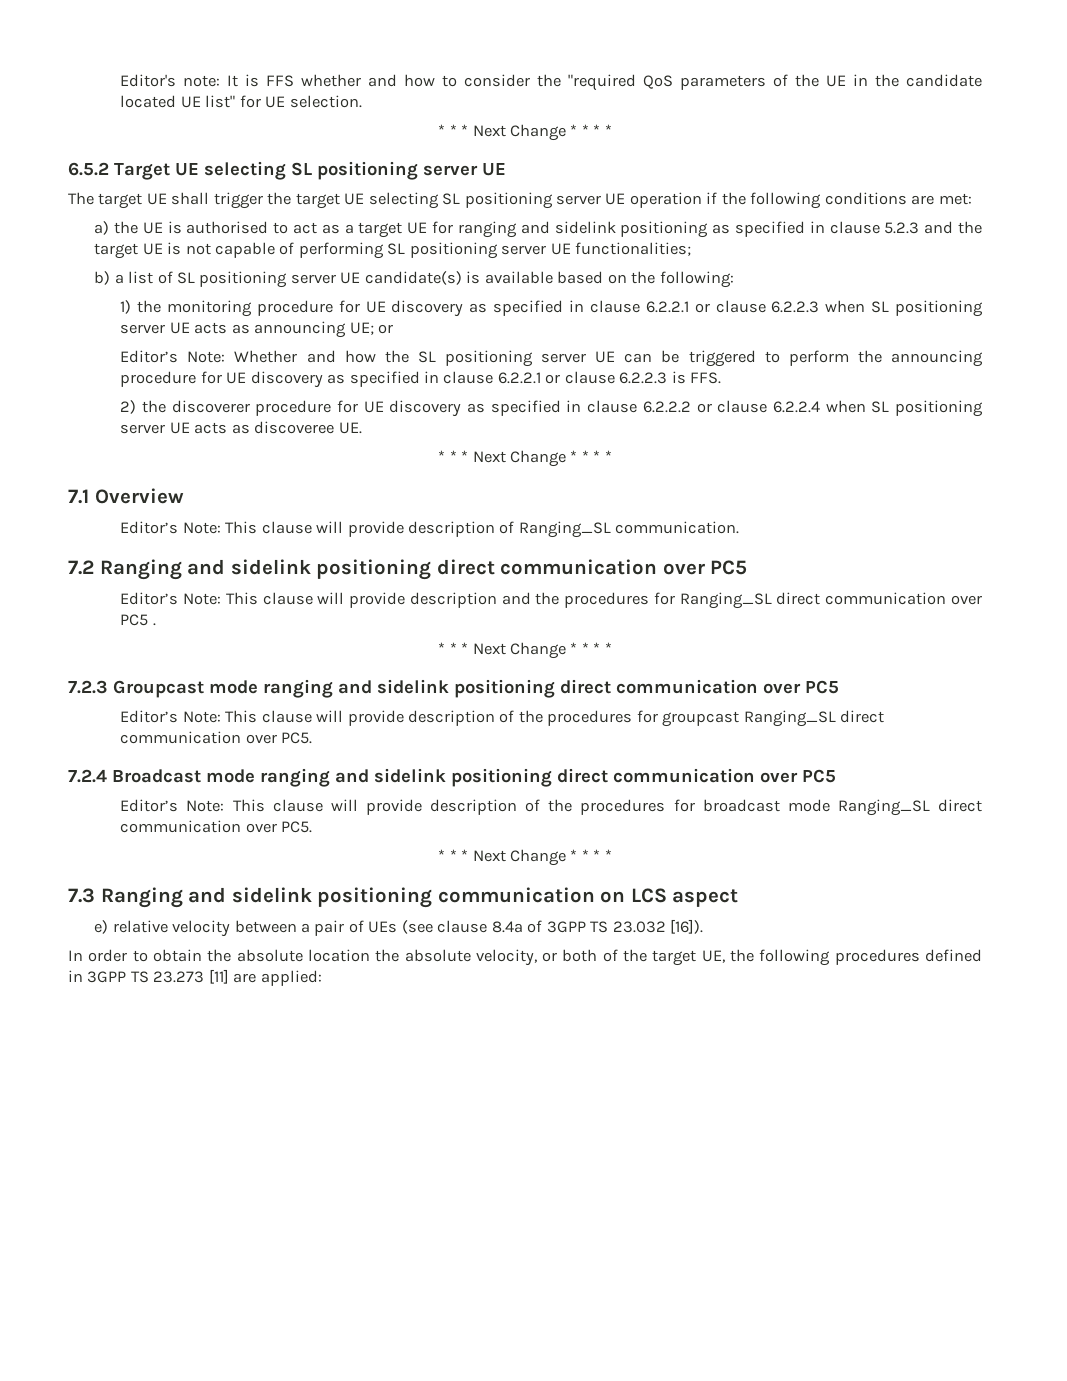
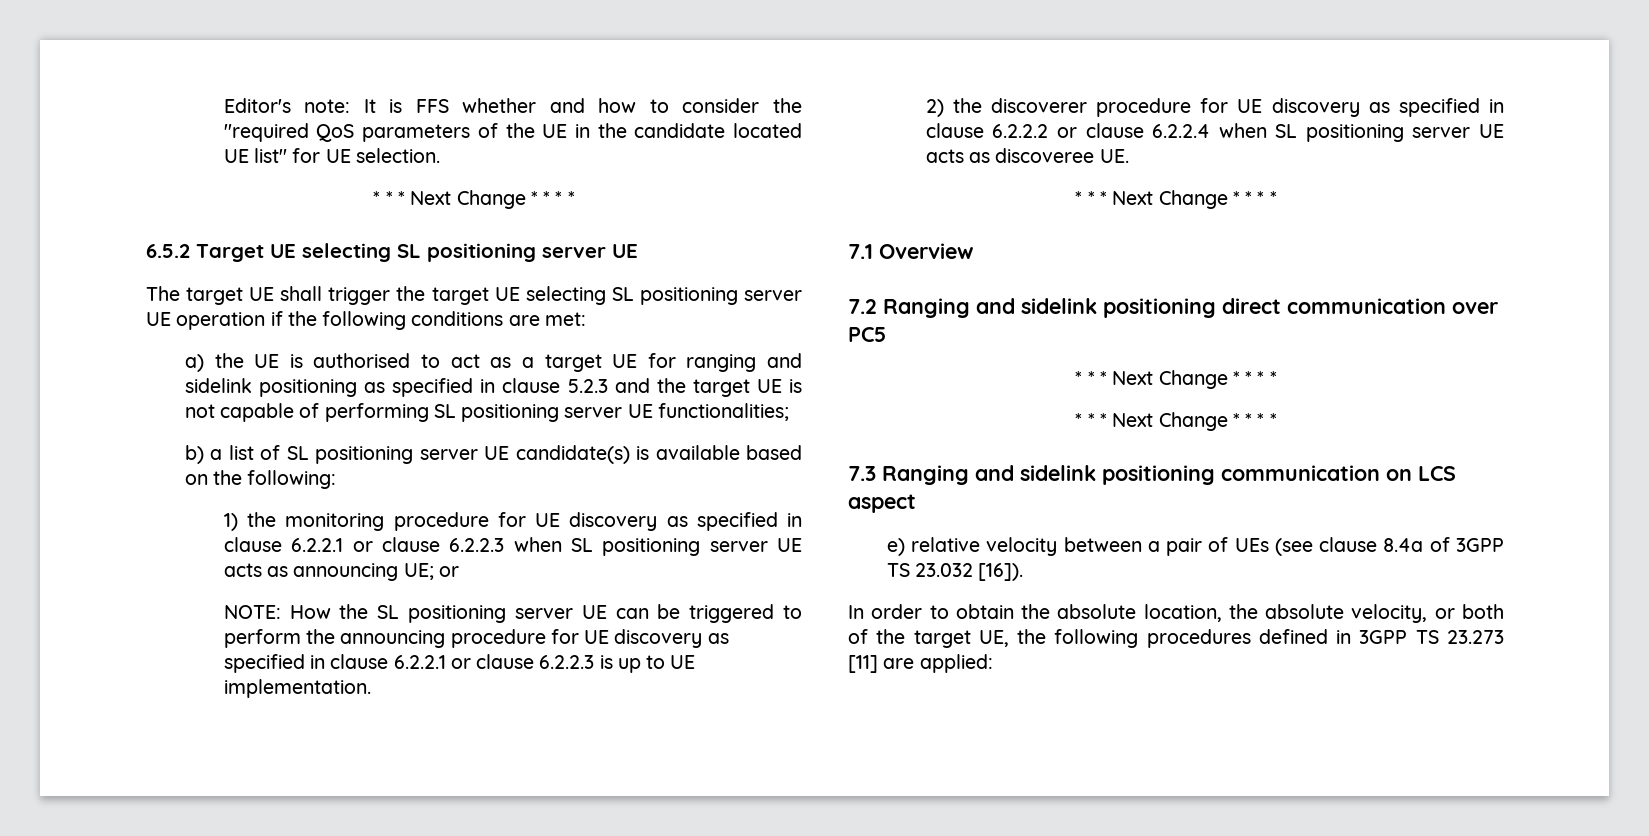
[120,350,376,363] Editor’s Note: Whether and how -> [223,605,331,619] NOTE: How
[690,372,722,384] FFS. -> [617,655,696,673] [223,679,371,698] up to UE implementation.
[120,521,740,538] // Editor’s Note: This clause will provide description of Ranging_SL communication. -> (974, 251) none
[120,592,982,609] [120,614,156,626] [438,642,612,659] [68,679,839,698] [120,710,885,727] [120,731,313,744] [68,768,836,787] [120,799,982,816] [120,820,313,833] // Editor’s Note: This clause will provide description and the procedures for Ranging_SL direct communication over PC5 . // * * * Next Change * * * * // 7.2.3 Groupcast mode ranging and sidelink positioning direct communication over PC5 // Editor’s Note: This clause will provide description of the procedures for groupcast Ranging_SL direct communication over PC5. // 7.2.4 Broadcast mode ranging and sidelink positioning direct communication over PC5 // Editor’s Note: This clause will provide description of the procedures for broadcast mode Ranging_SL direct communication over PC5. -> [1075,370,1277,389] // * * * Next Change * * * *
[307,949,370,962] location -> [1143,604,1222,622] location,

